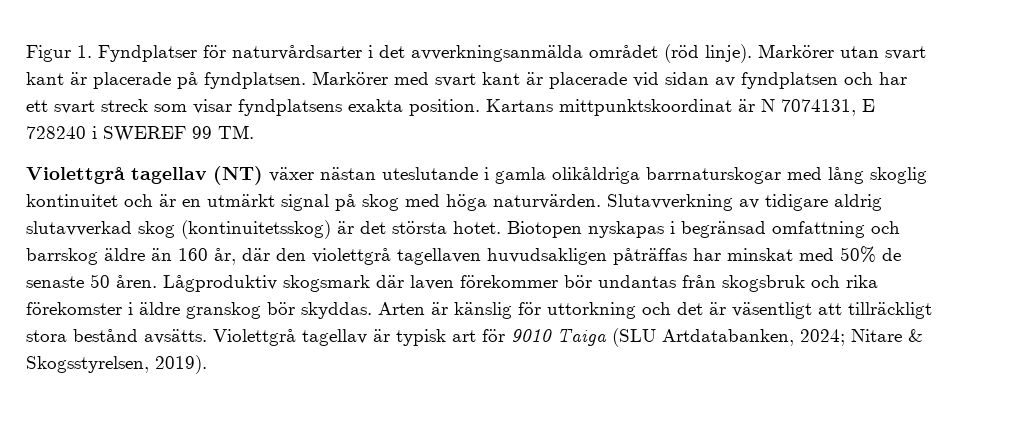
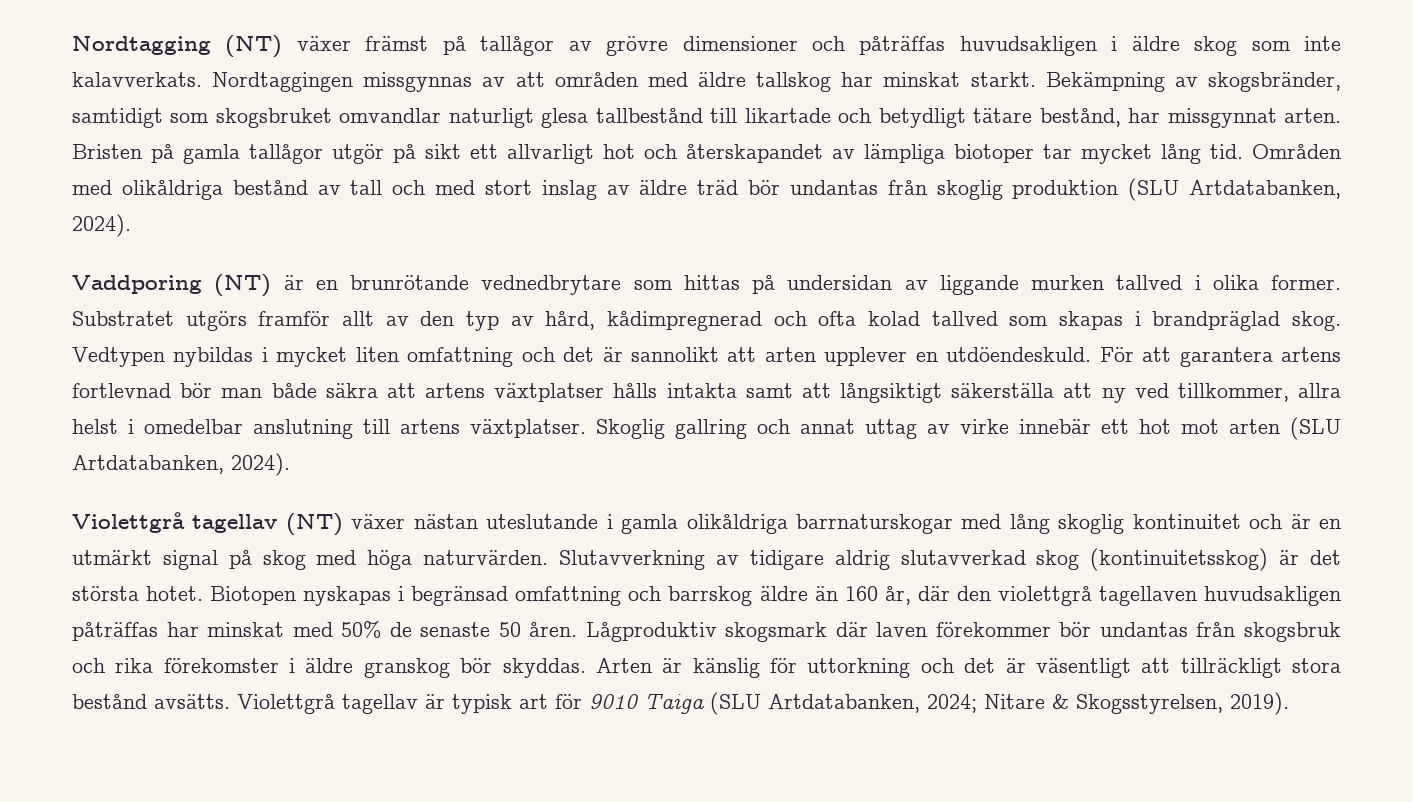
[26,44,926,63] [26,71,907,89] [26,99,875,116] [26,125,254,142] Figur 1. Fyndplatser för naturvårdsarter i det avverkningsanmälda området (röd linje). Markörer utan svart kant är placerade på fyndplatsen. Markörer med svart kant är placerade vid sidan av fyndplatsen och har ett svart streck som visar fyndplatsens exakta position. Kartans mittpunktskoordinat är N 7074131, E 728240 i SWEREF 99 TM. -> [72,35,1341,58] [72,72,1341,92] [72,108,1342,128] [72,144,1341,164] [72,178,1341,201] [72,214,131,237] [72,274,1341,297] [72,311,1342,331] [72,347,1341,367] [72,383,1341,403] [72,417,1341,440] [72,453,290,476] Nordtagging (NT) växer främst på tallågor av grövre dimensioner och påträffas huvudsakligen i äldre skog som inte kalavverkats. Nordtaggingen missgynnas av att områden med äldre tallskog har minskat starkt. Bekämpning av skogsbränder, samtidigt som skogsbruket omvandlar naturligt glesa tallbestånd till likartade och betydligt tätare bestånd, har missgynnat arten. Bristen på gamla tallågor utgör på sikt ett allvarligt hot och återskapandet av lämpliga biotoper tar mycket lång tid. Områden med olikåldriga bestånd av tall och med stort inslag av äldre träd bör undantas från skoglig produktion (SLU Artdatabanken, 2024). // Vaddporing (NT) är en brunrötande vednedbrytare som hittas på undersidan av liggande murken tallved i olika former. Substratet utgörs framför allt av den typ av hård, kådimpregnerad och ofta kolad tallved som skapas i brandpräglad skog. Vedtypen nybildas i mycket liten omfattning och det är sannolikt att arten upplever en utdöendeskuld. För att garantera artens fortlevnad bör man både säkra att artens växtplatser hålls intakta samt att långsiktigt säkerställa att ny ved tillkommer, allra helst i omedelbar anslutning till artens växtplatser. Skoglig gallring och annat uttag av virke innebär ett hot mot arten (SLU Artdatabanken, 2024).

